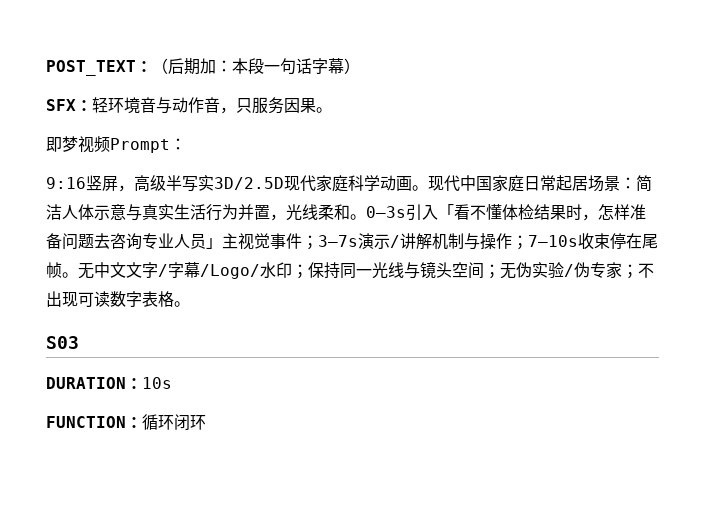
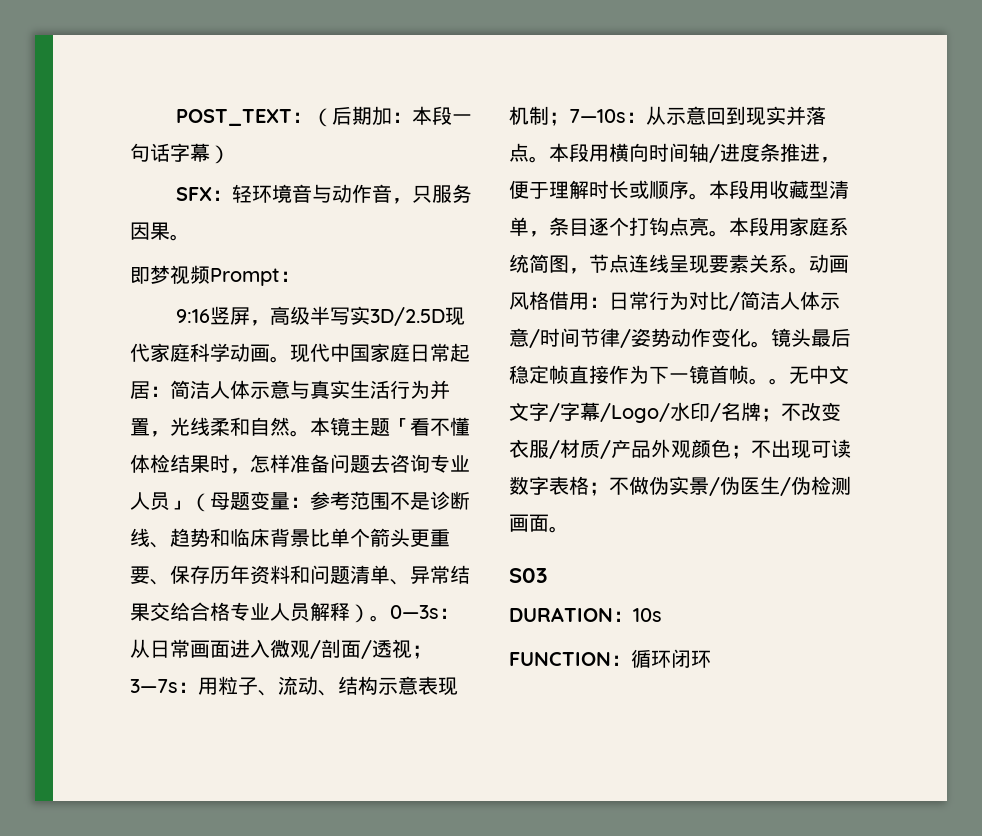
[588,175,620,192] 场景 -> (150, 390) none
[350,204,438,221] 。0—3s引入 -> [250,417,390,437] 自然。本镜主题
[222,233,658,250] [46,262,62,278] 主视觉事件；3—7s演示/讲解机制与操作；7—10s收束停在尾帧 -> [190,491,470,512] [130,528,450,548] [130,565,470,585] [130,602,459,623] [130,639,432,659] [130,676,458,696] [509,106,826,126] [509,143,840,163] [509,180,849,200] [509,217,849,237] [509,254,849,274] [509,291,840,311] [509,328,851,348] [509,365,769,385] （母题变量：参考范围不是诊断线、趋势和临床背景比单个箭头更重要、保存历年资料和问题清单、异常结果交给合格专业人员解释）。0—3s：从日常画面进入微观/剖面/透视；3—7s：用粒子、流动、结构示意表现机制；7—10s：从示意回到现实并落点。本段用横向时间轴/进度条推进，便于理解时长或顺序。本段用收藏型清单，条目逐个打钩点亮。本段用家庭系统简图，节点连线呈现要素关系。动画风格借用：日常行为对比/简洁人体示意/时间节律/姿势动作变化。镜头最后稳定帧直接作为下一镜首帧。
[292,261,622,279] ；保持同一光线与镜头空间；无伪实验/伪专家 -> [710,402,841,422] [509,439,731,459] /名牌；不改变衣服/材质/产品外观颜色
(174, 299) none -> [589,476,851,496] [509,514,549,532] ；不做伪实景/伪医生/伪检测画面

